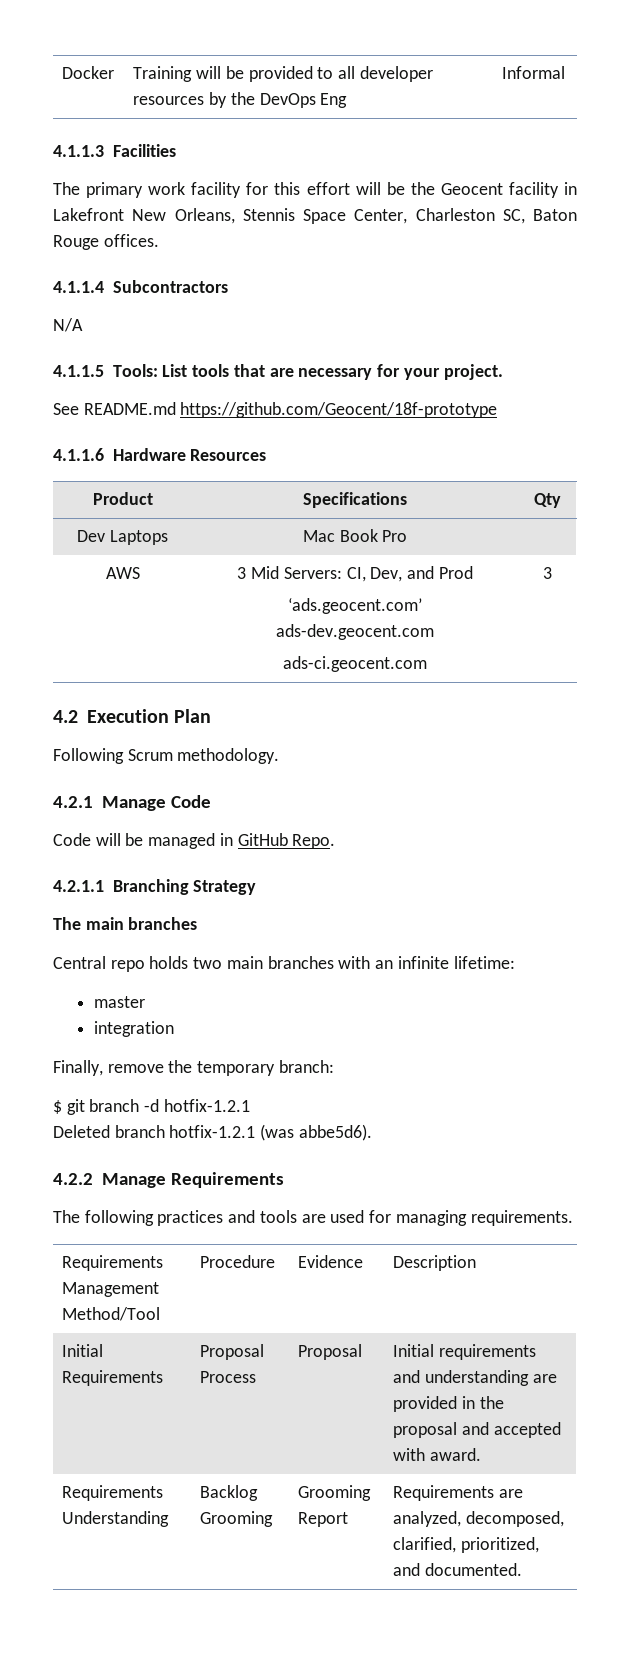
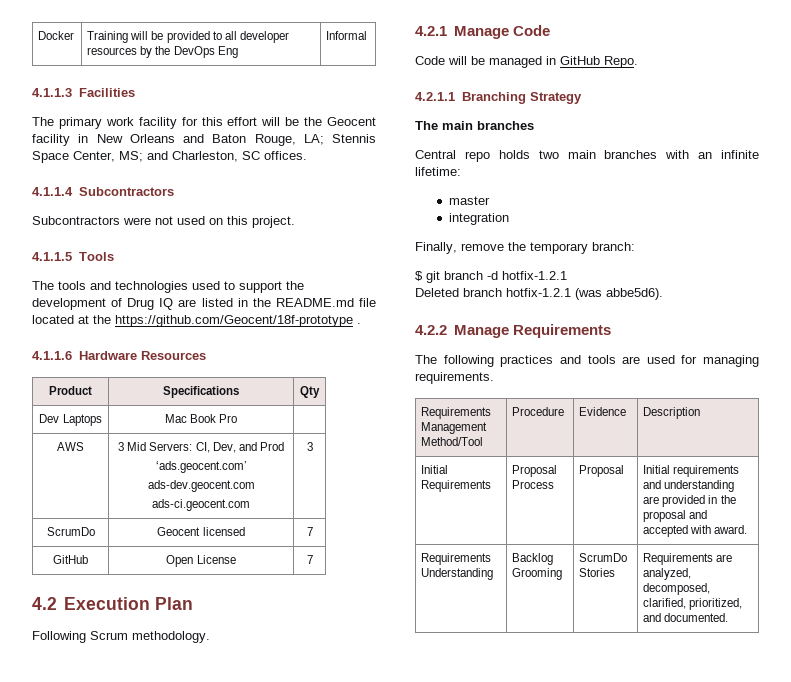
[53,208,577,224] [53,234,159,250] [53,280,228,293] [53,318,83,332] [53,364,503,380] [53,402,176,415] Lakefront New Orleans, Stennis Space Center, Charleston SC, Baton Rouge offices. // 4.1.1.4 Subcontractors // N/A // 4.1.1.5 Tools: List tools that are necessary for your project. // See README.md -> [96,134,376,146] [32,151,307,163] [32,187,174,196] [32,216,295,228] [32,252,114,261] [32,281,304,293] [32,298,376,310] [32,315,111,324] New Orleans and Baton Rouge, LA; Stennis Space Center, MS; and Charleston, SC offices. // 4.1.1.4 Subcontractors // Subcontractors were not used on this project. // 4.1.1.5 Tools // The tools and technologies used to support the development of Drug IQ are listed in the README.md file located at the
(498, 410) none -> [357,323,361,324] .
(552, 573) none -> [46,527,95,536] [157,527,245,536] [306,527,313,536] [53,555,88,564] [166,555,236,567] [306,555,313,564] // ScrumDo | Geocent licensed | 7 // GitHub | Open License | 7
[298,1485,372,1501] [298,1512,349,1527] Grooming Report -> [579,553,628,562] [579,568,616,577] ScrumDo Stories

